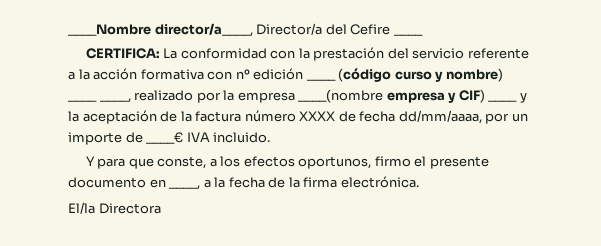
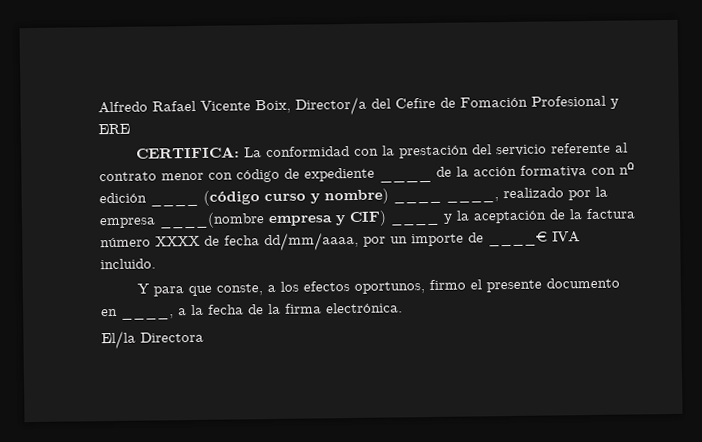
[68,23,423,37] ____Nombre director/a____, Director/a del Cefire ____ -> [98,95,619,116] [98,123,130,135] Alfredo Rafael Vicente Boix, Director/a del Cefire de Fomación Profesional y ERE
[68,71,75,80] a -> [615,142,629,153] [99,166,452,183] al contrato menor con código de expediente ____ de

